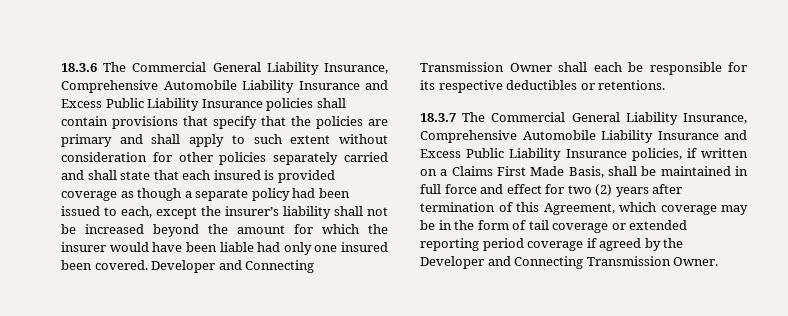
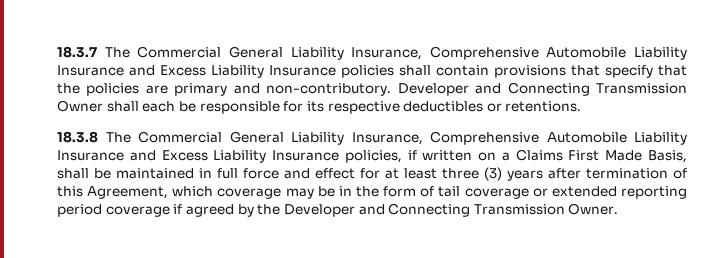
[61,63,97,72] 18.3.6 -> [57,46,97,58] 18.3.7
[105,98,144,108] Public -> (206, 70) none
[151,134,389,147] [61,152,389,165] [61,170,335,183] [61,188,350,201] [61,206,388,219] [61,224,388,237] [61,242,388,255] [61,260,148,270] shall apply to such extent without consideration for other policies separately carried and shall state that each insured is provided coverage as though a separate policy had been issued to each, except the insurer’s liability shall not be increased beyond the amount for which the insurer would have been liable had only one insured been covered. -> [266,83,392,96] non-contributory.
[420,113,456,122] 18.3.7 -> [57,131,98,143] 18.3.8
[466,148,505,158] Public -> (208, 155) none
[567,184,613,196] two (2) -> [385,167,502,181] at least three (3)

